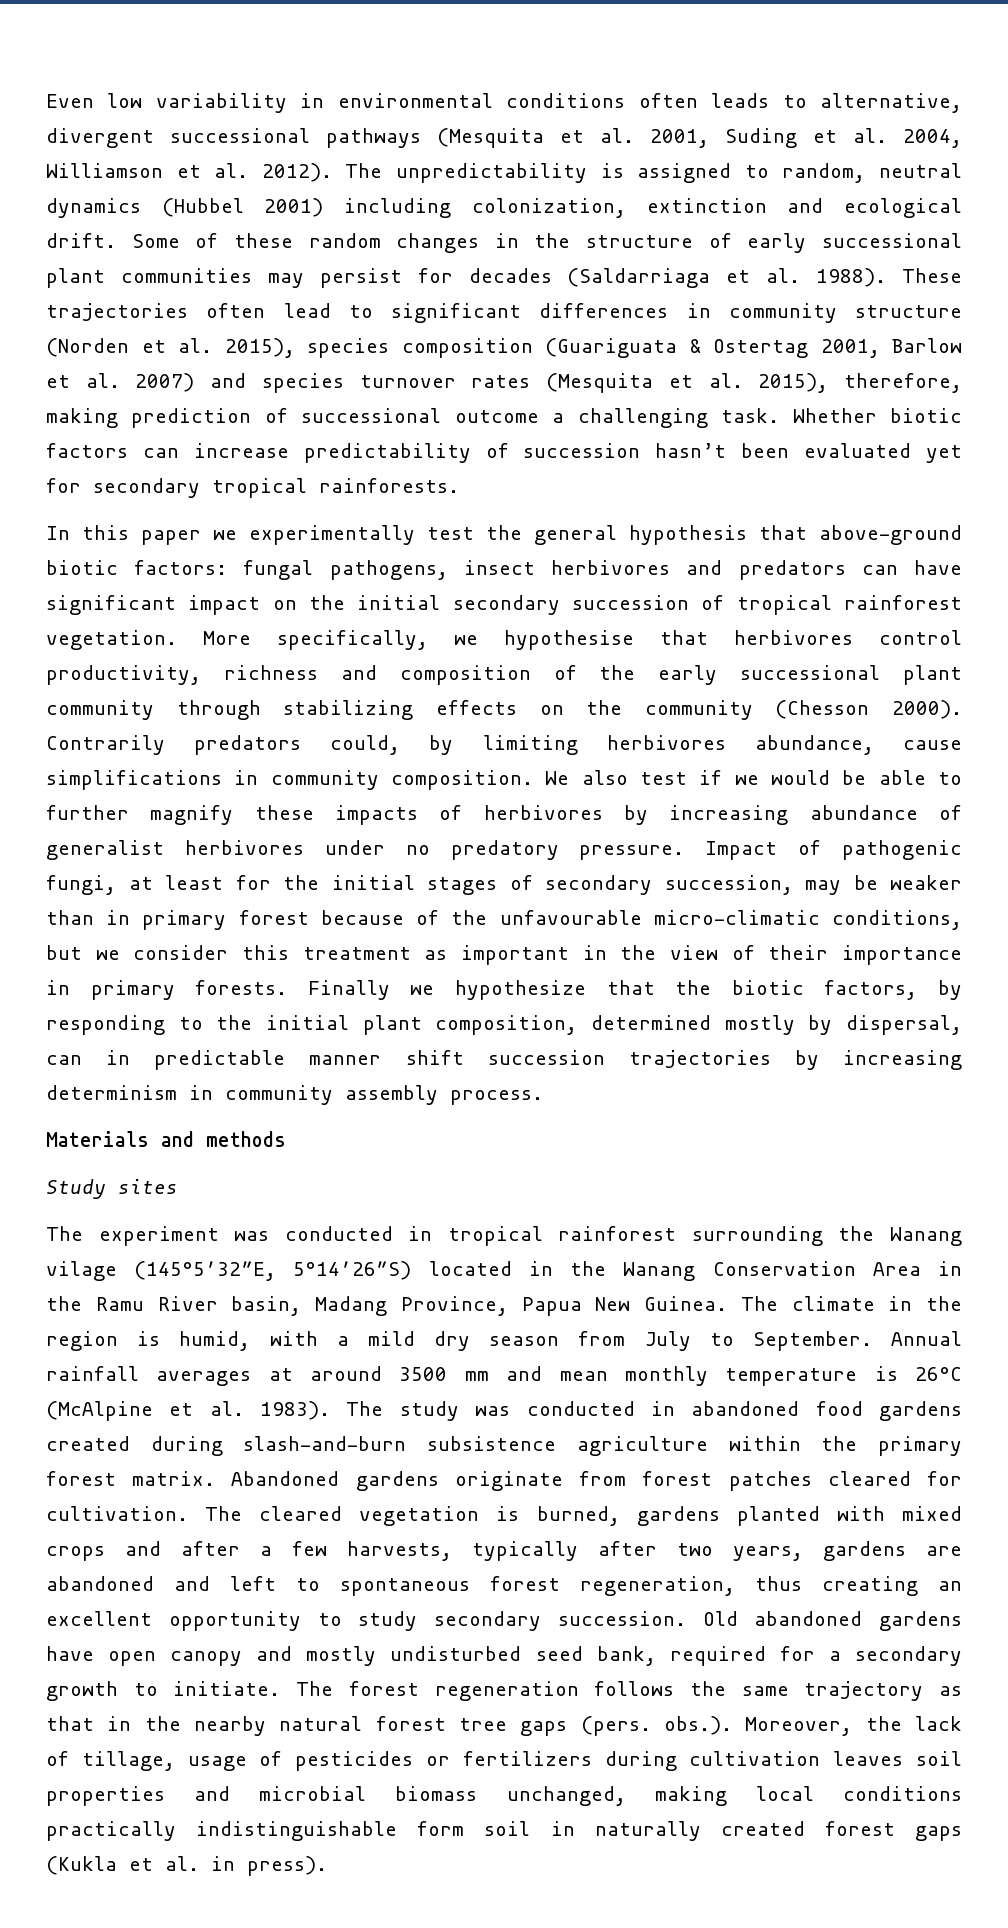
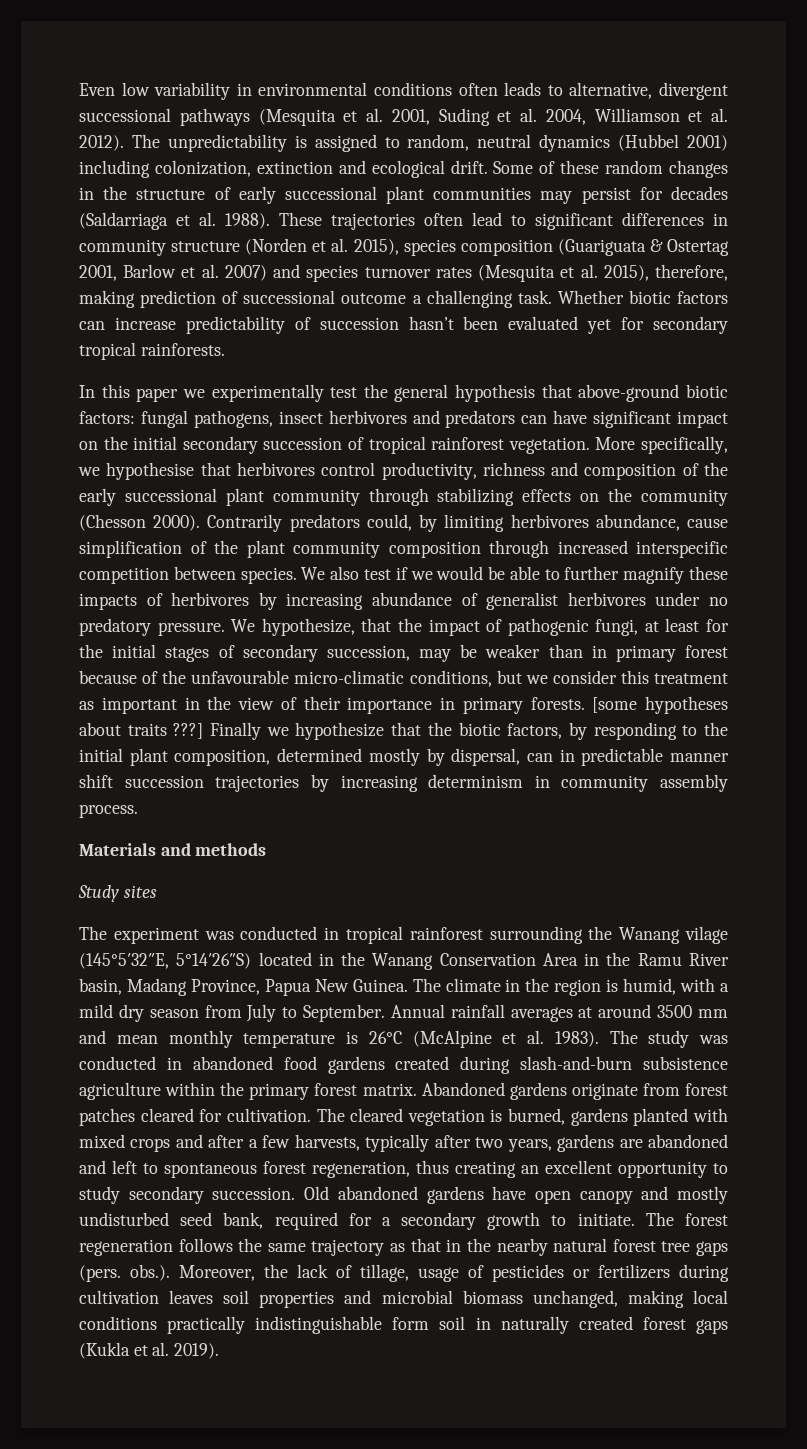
[46,770,533,790] simplifications in community composition. -> [79,540,728,558] [79,566,297,584] simplification of the plant community composition through increased interspecific competition between species.
[705,841,778,860] Impact -> [231,618,480,636] We hypothesize, that the impact
(288, 987) none -> [592,696,728,714] [79,722,204,739] [some hypotheses about traits ???]
[211,1856,327,1876] in press). -> [174,1343,220,1359] 2019).

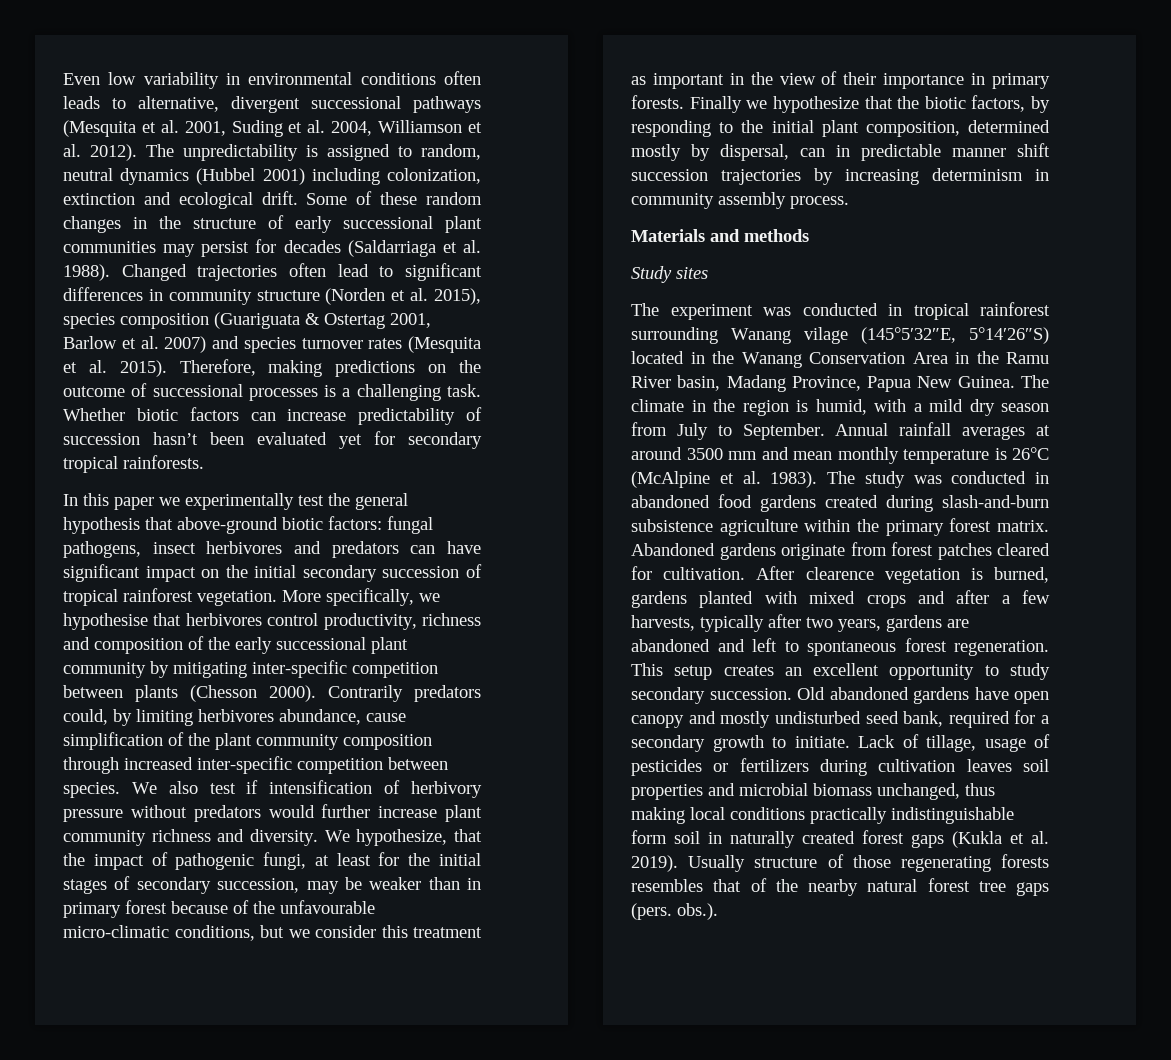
[279,212,322,226] These -> [121,264,187,281] Changed
[603,264,728,281] [79,290,407,308] 2015), therefore, making prediction of successional outcome -> [119,359,481,377] [63,383,337,401] 2015). Therefore, making predictions on the outcome of successional processes is
[368,488,729,506] through stabilizing effects on the community -> [150,660,438,678] [63,685,178,702] by mitigating inter-specific competition between plants
[636,541,728,558] interspecific -> [197,756,292,774] inter-specific
[410,566,728,584] [79,592,729,610] [79,618,225,636] we would be able to further magnify these impacts of herbivores by increasing abundance of generalist herbivores under no predatory pressure. -> [269,780,482,798] [63,804,482,822] [63,829,318,846] intensification of herbivory pressure without predators would further increase plant community richness and diversity.
[592,696,728,714] [79,722,204,739] [some hypotheses about traits ???] -> (684, 102) none
[588,926,613,940] the -> (718, 335) none
[316,1108,404,1122] The cleared -> [756,566,874,580] After clearence
[312,1160,516,1178] regeneration, thus creating -> [954,640,1049,656] [631,663,774,680] regeneration. This setup creates
[645,1212,728,1226] [79,1238,729,1256] [79,1264,328,1282] The forest regeneration follows the same trajectory as that in the nearby natural forest tree gaps (pers. obs.). Moreover, the lack -> [858,735,895,748] Lack
(618, 1299) none -> [965,783,995,796] thus
(220, 1351) none -> [688,854,1049,872] [631,878,1049,896] [631,903,718,920] Usually structure of those regenerating forests resembles that of the nearby natural forest tree gaps (pers. obs.).

